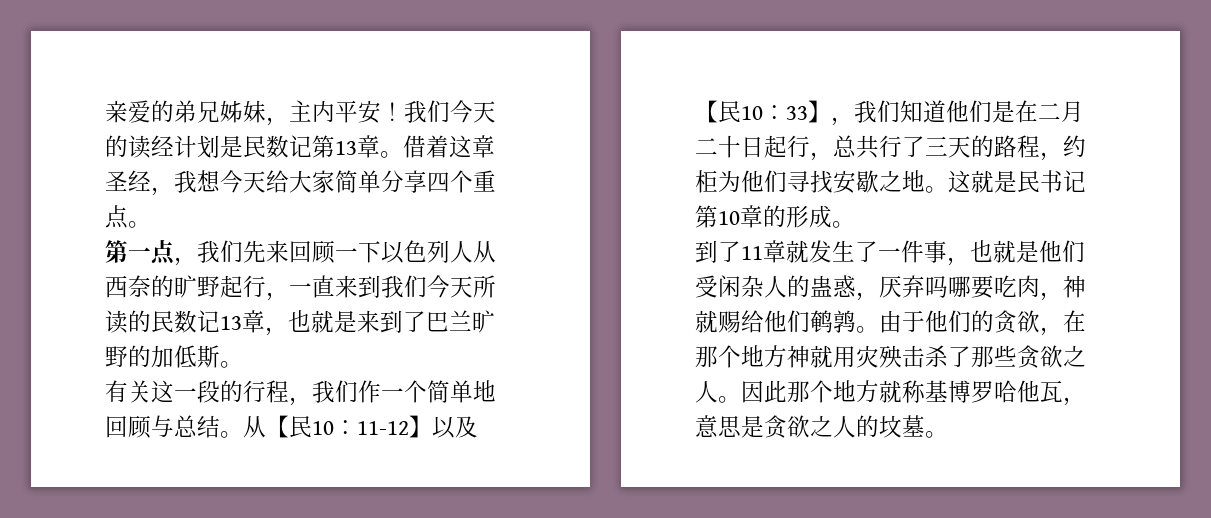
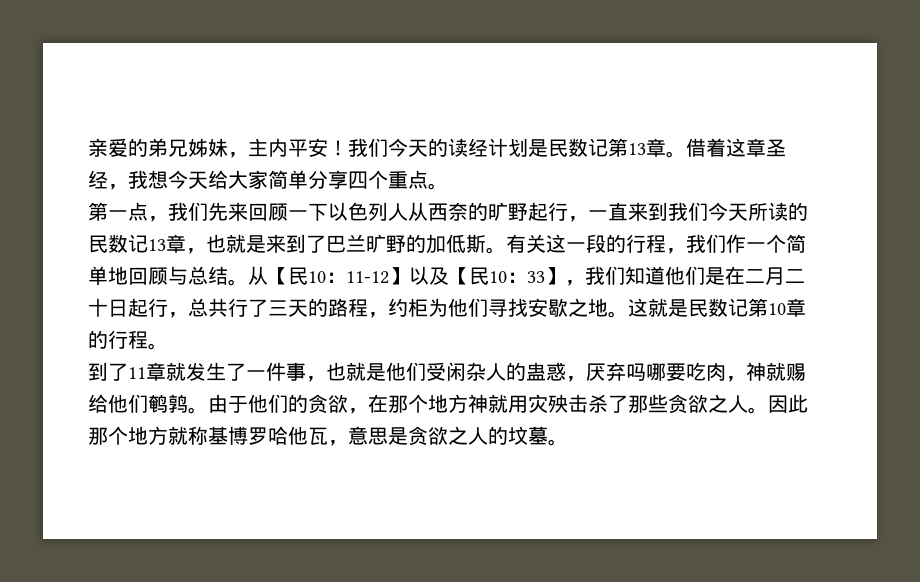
(243, 364) // -> (506, 250) none
[1040,170,1063,193] 书 -> [708,298,728,317] 数
[786,205,832,228] 形成 -> [108,330,148,349] 行程

